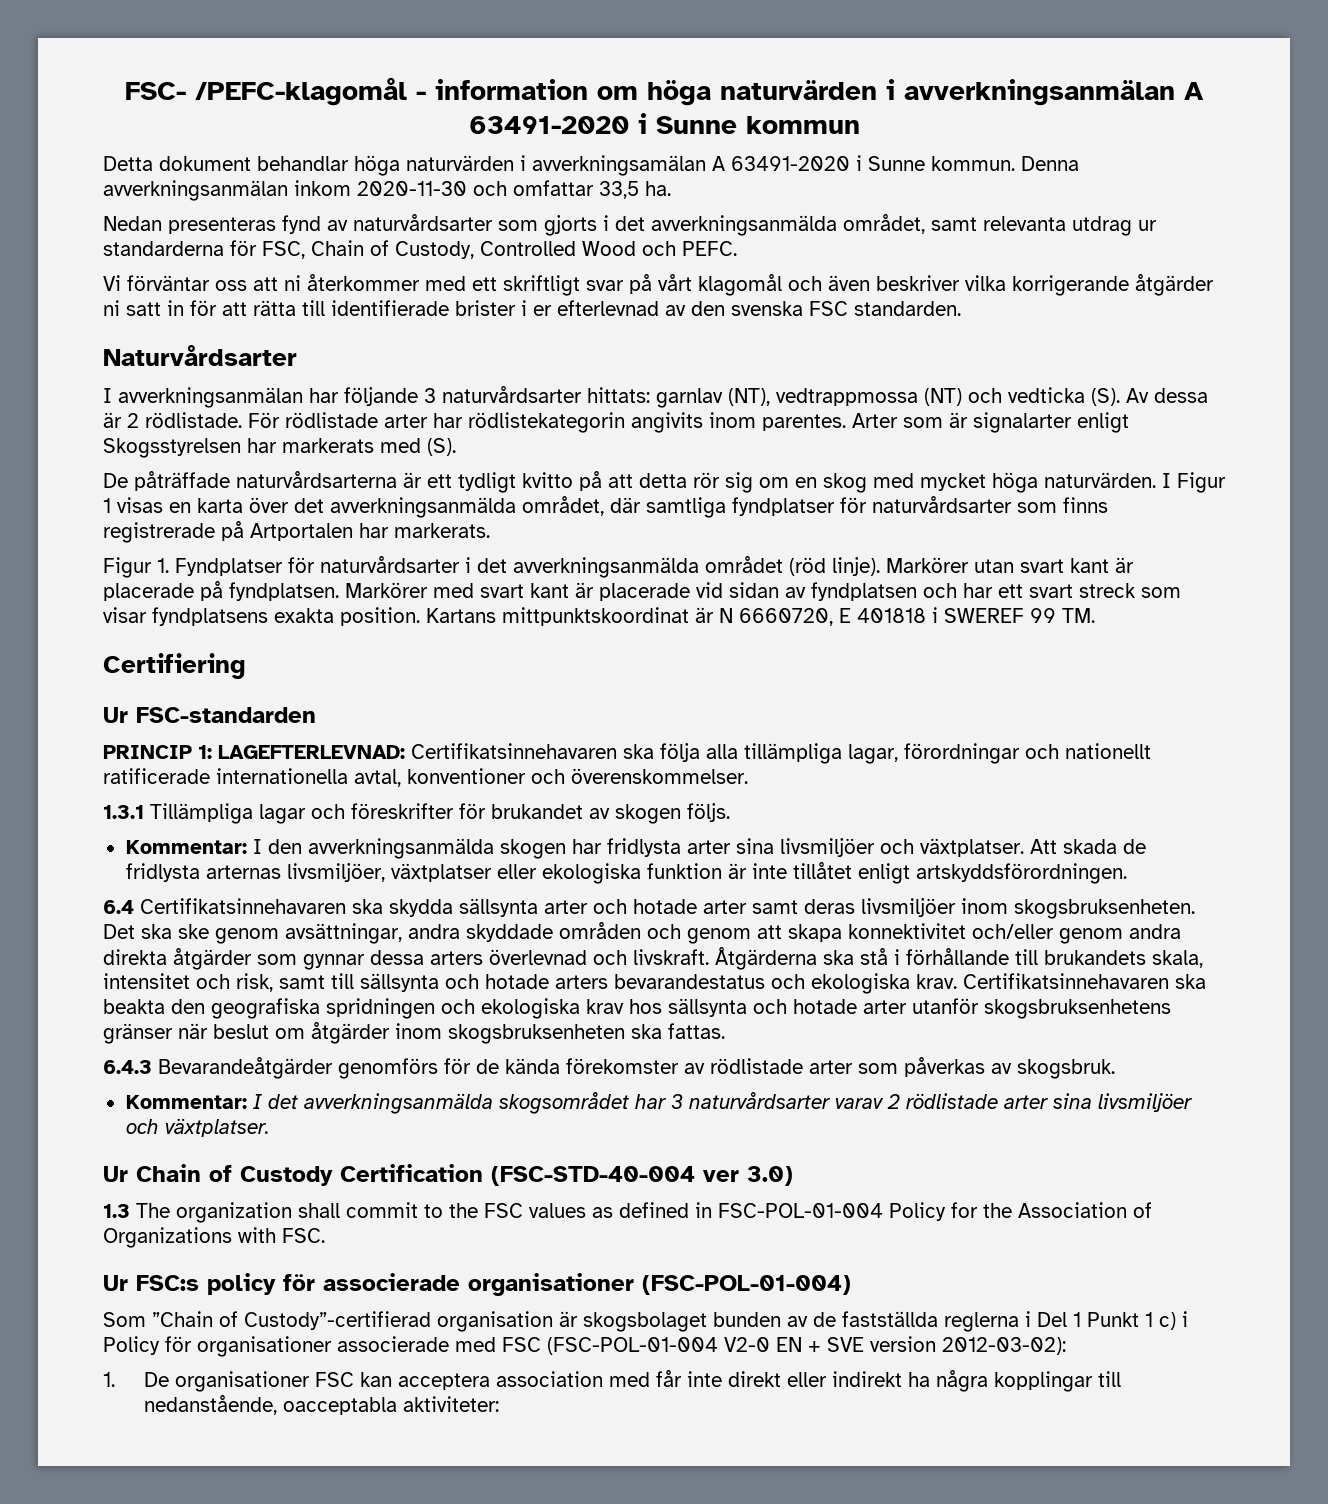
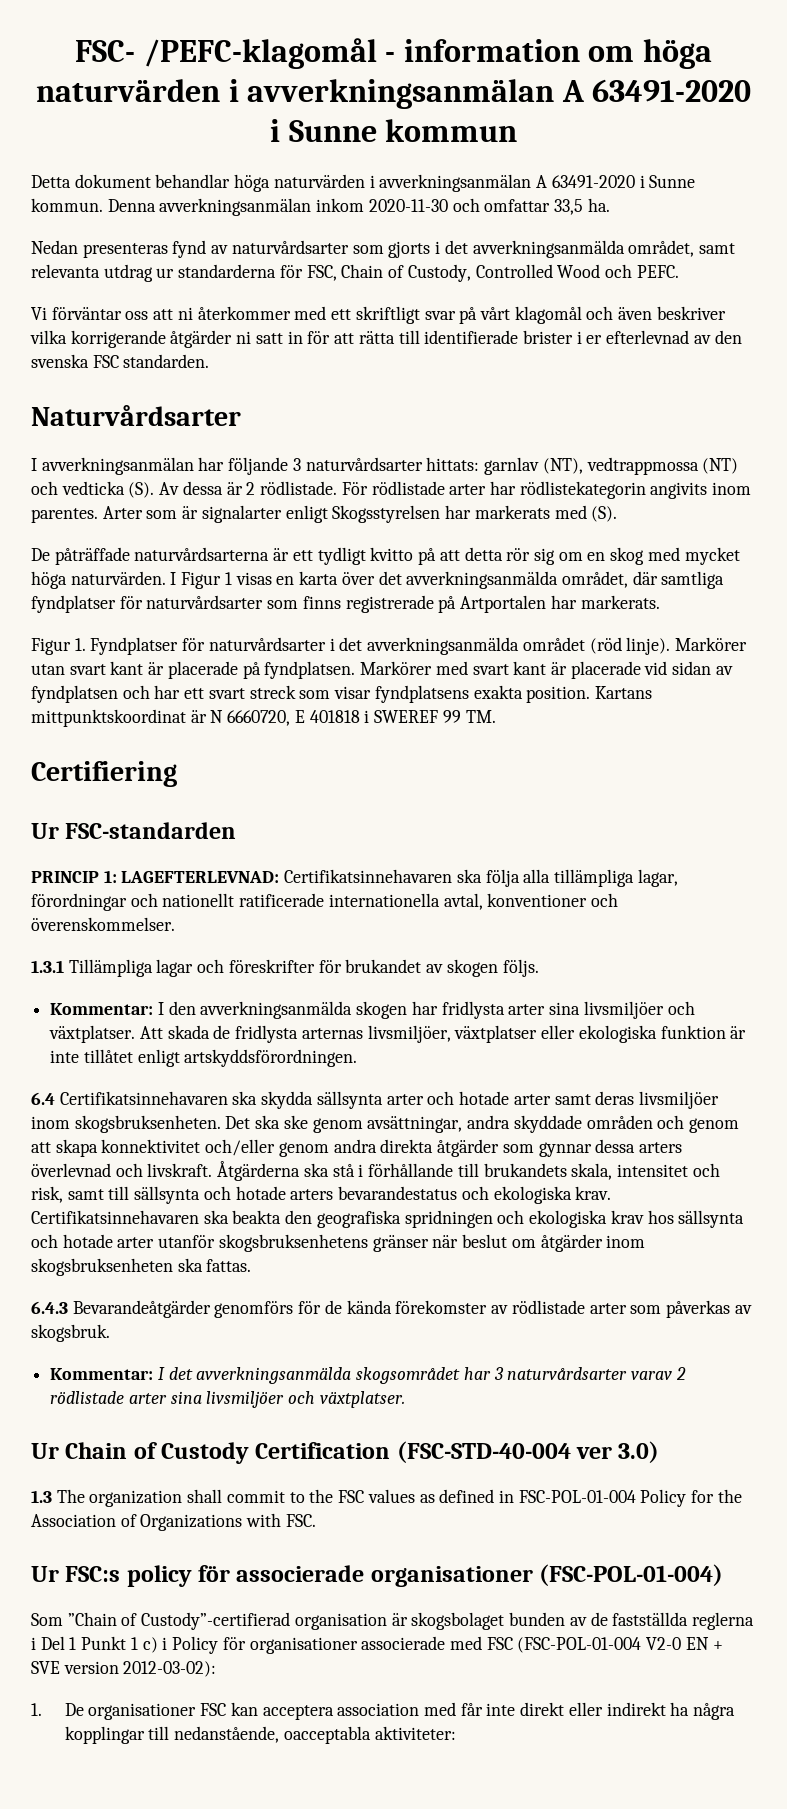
[532,155,706,176] avverkningsamälan -> [379,174,532,192] avverkningsanmälan

